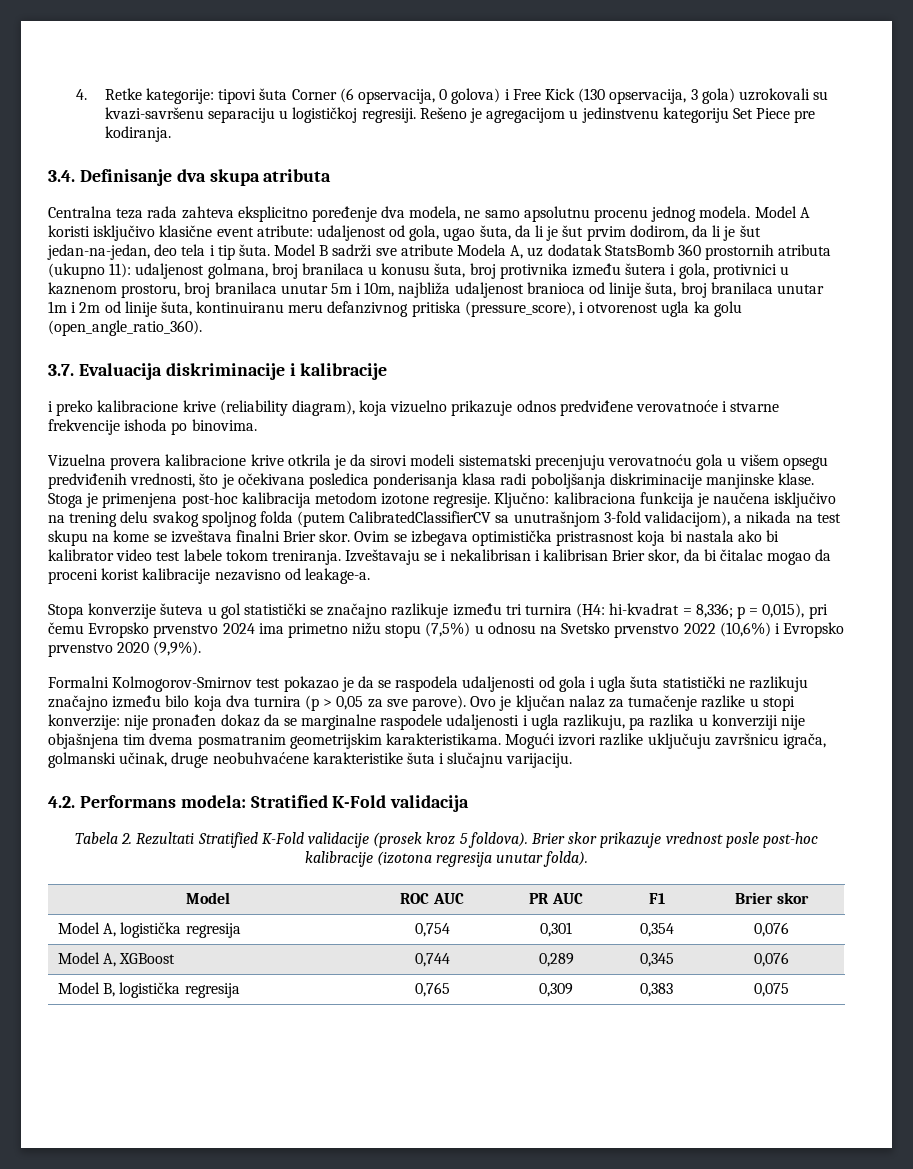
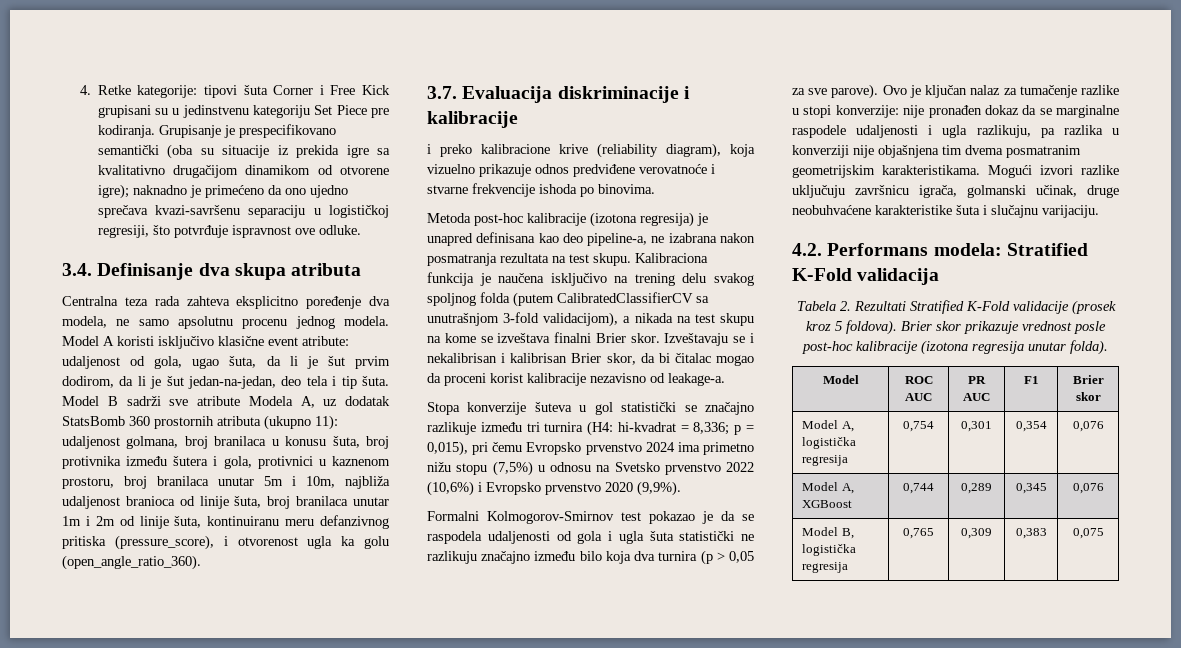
[339,88,829,104] [104,107,566,123] (6 opservacija, 0 golova) i Free Kick (130 opservacija, 3 gola) uzrokovali su kvazi-savršenu separaciju u logističkoj regresiji. Rešeno je agregacijom -> [319,85,390,95] [97,105,169,118] i Free Kick grupisani su
(171, 134) none -> [158,124,336,138] [97,144,390,159] [97,165,389,178] [97,184,348,199] [97,205,389,218] [97,225,361,238] Grupisanje je prespecifikovano semantički (oba su situacije iz prekida igre sa kvalitativno drugačijom dinamikom od otvorene igre); naknadno je primećeno da ono ujedno sprečava kvazi-savršenu separaciju u logističkoj regresiji, što potvrđuje ispravnost ove odluke.
[48,454,828,470] [48,473,815,489] [48,492,636,508] Vizuelna provera kalibracione krive otkrila je da sirovi modeli sistematski precenjuju verovatnoću gola u višem opsegu predviđenih vrednosti, što je očekivana posledica ponderisanja klasa radi poboljšanja diskriminacije manjinske klase. Stoga je primenjena post-hoc kalibracija metodom izotone regresije. Ključno: kalibraciona -> [427,212,708,227] [427,232,755,246] [427,253,708,266] Metoda post-hoc kalibracije (izotona regresija) je unapred definisana kao deo pipeline-a, ne izabrana nakon posmatranja rezultata na test skupu. Kalibraciona
[354,530,780,546] [48,549,341,565] Ovim se izbegava optimistička pristrasnost koja bi nastala ako bi kalibrator video test labele tokom treniranja. -> (660, 338) none

